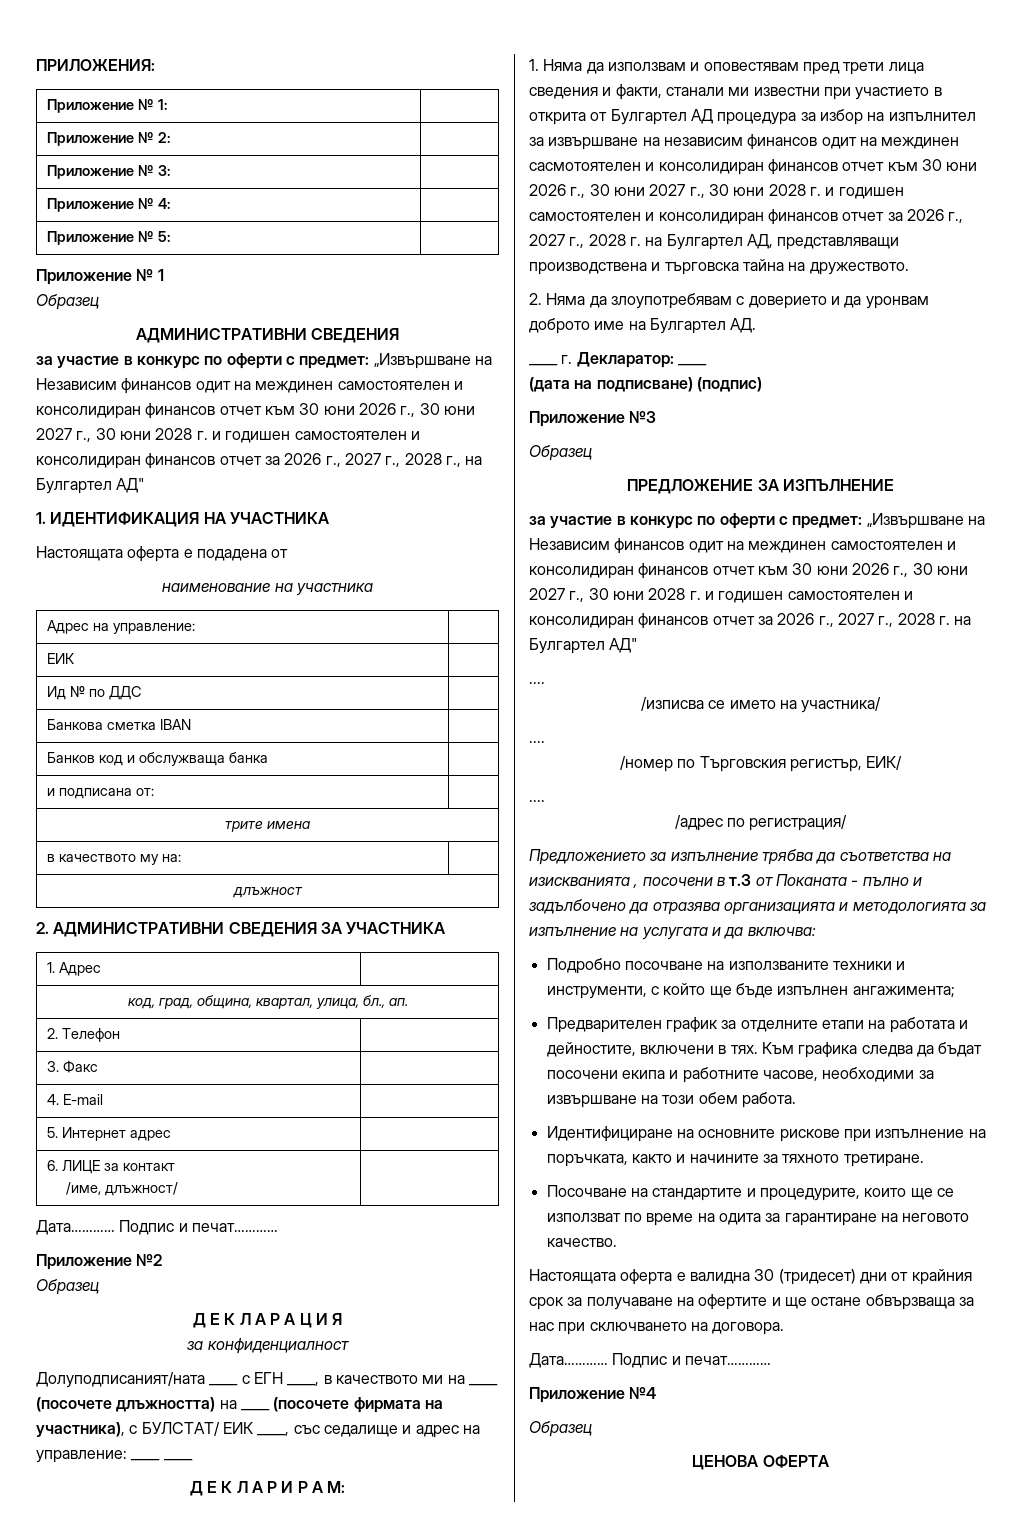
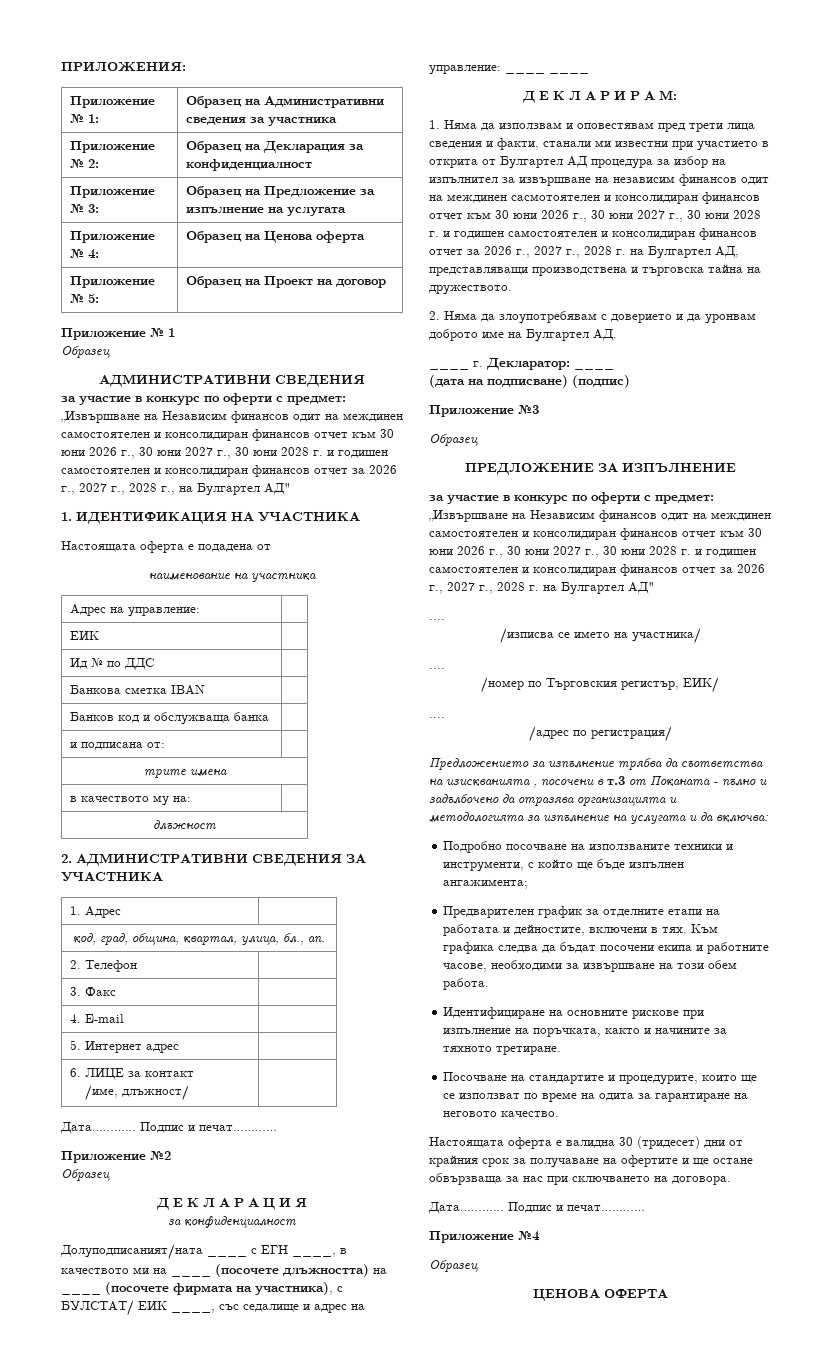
[46,132,170,146] [46,165,170,179] // Приложение № 2: | // Приложение № 3: | -> [186,96,385,108] [186,117,338,126] [70,141,156,153] [70,159,100,168] [186,141,365,153] [186,159,313,171] [70,186,156,198] [70,204,100,213] [186,186,376,198] [186,207,347,216] Образец на Административни сведения за участника // Приложение № 2: | Образец на Декларация за конфиденциалност // Приложение № 3: | Образец на Предложение за изпълнение на услугата
(170, 203) none -> [186,231,366,243] Образец на Ценова оферта
(170, 236) none -> [186,276,387,288] Образец на Проект на договор

